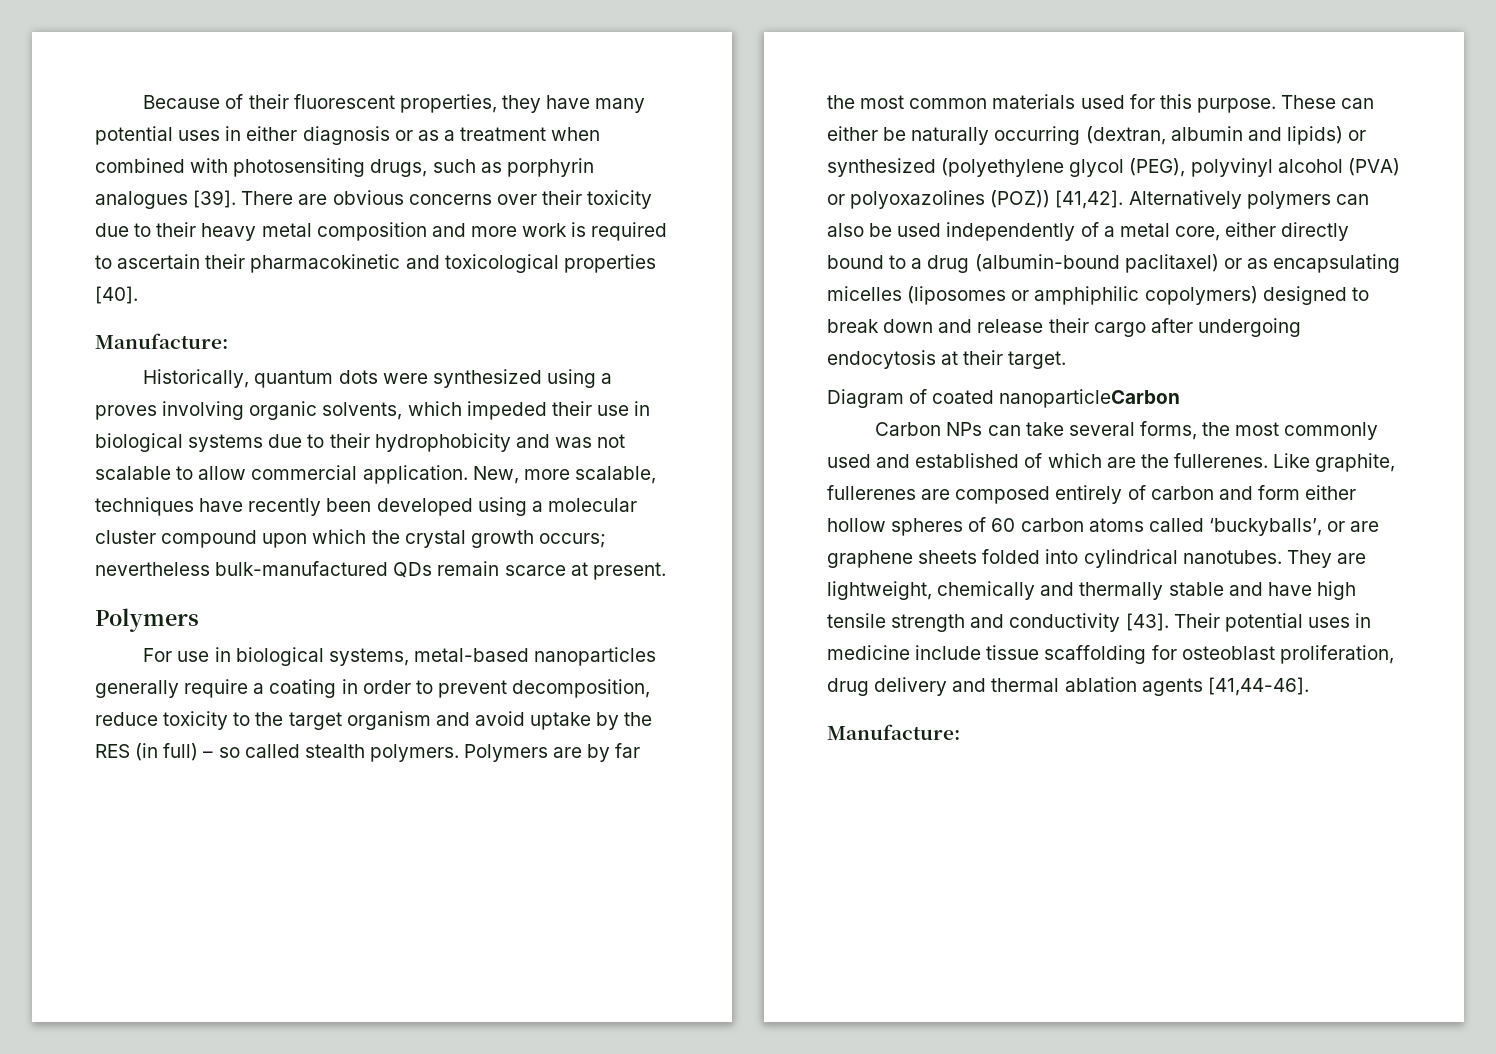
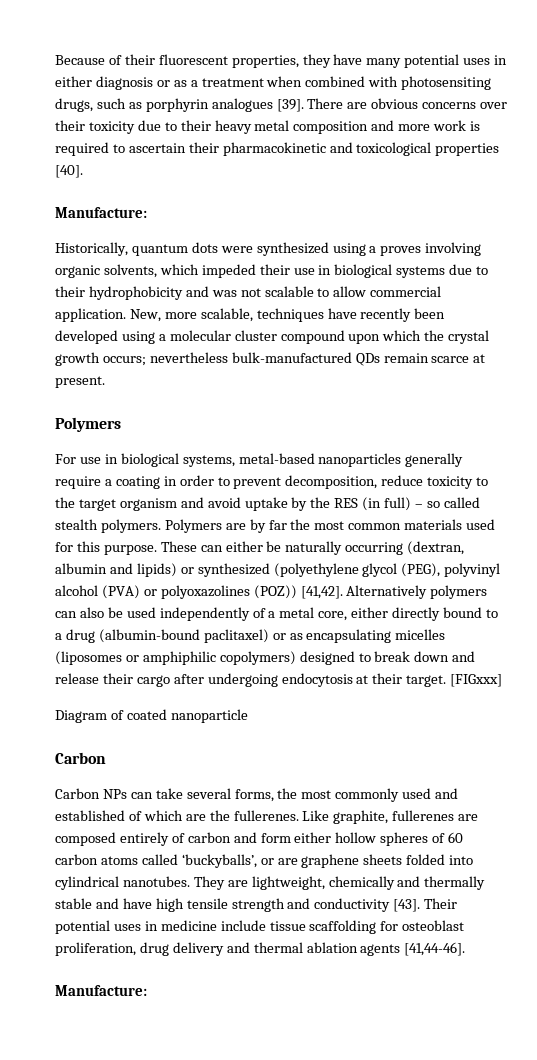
(1067, 360) none -> [450,674,503,687] [FIGxxx]
[999,389,1181,408] nanoparticleCarbon -> [170,709,248,723] [55,752,106,764] nanoparticle // Carbon

